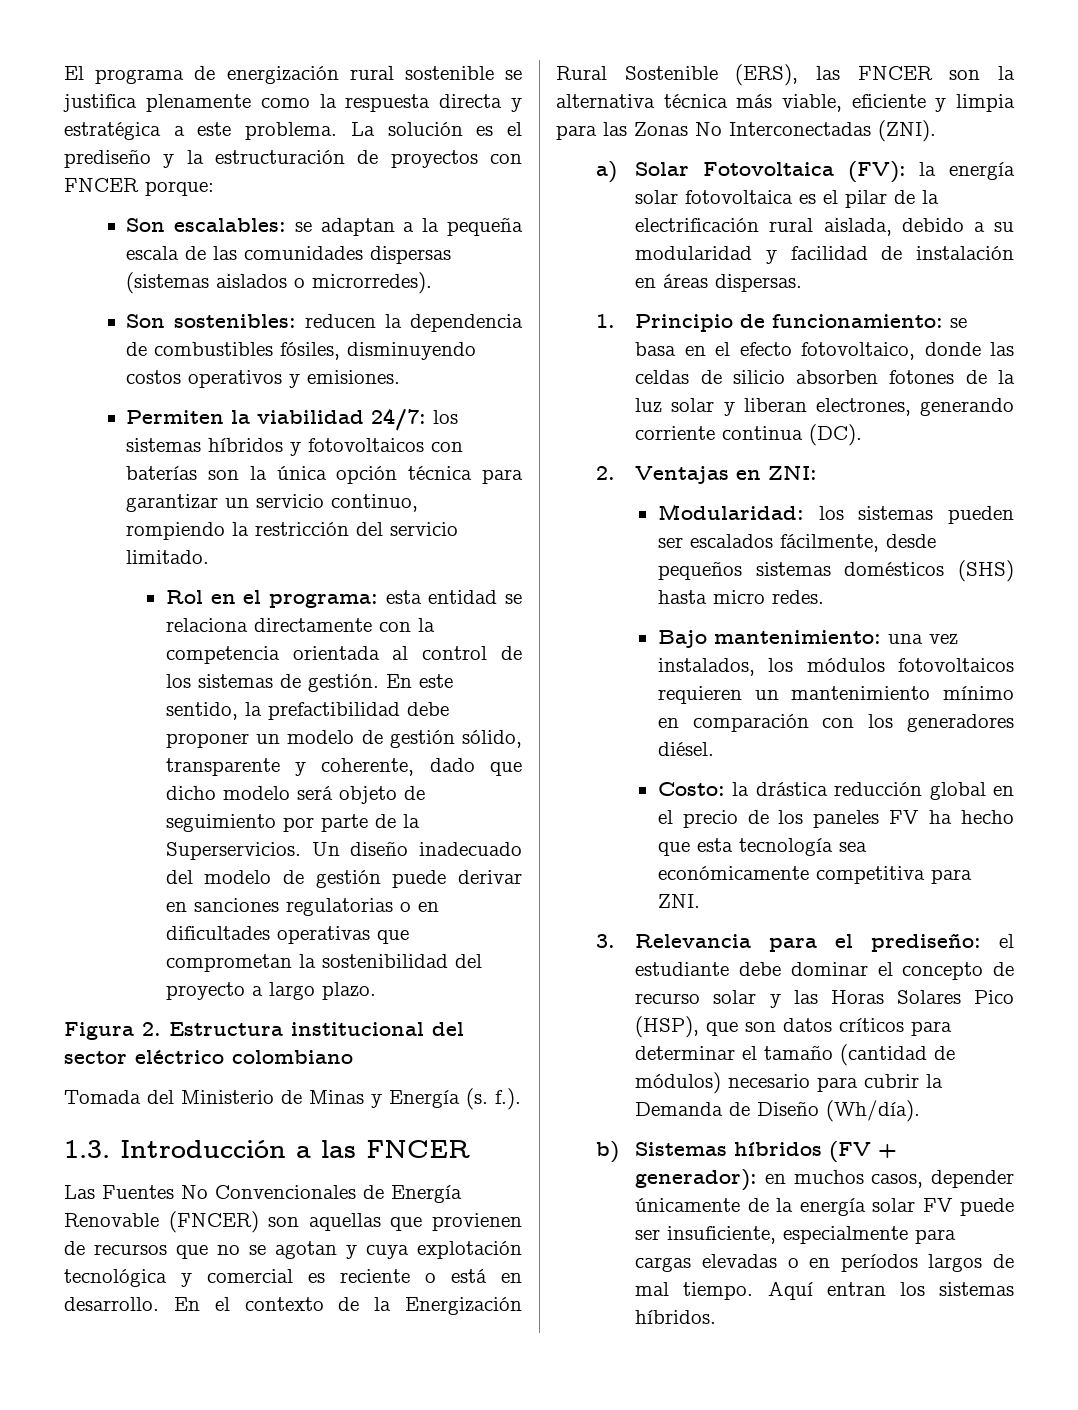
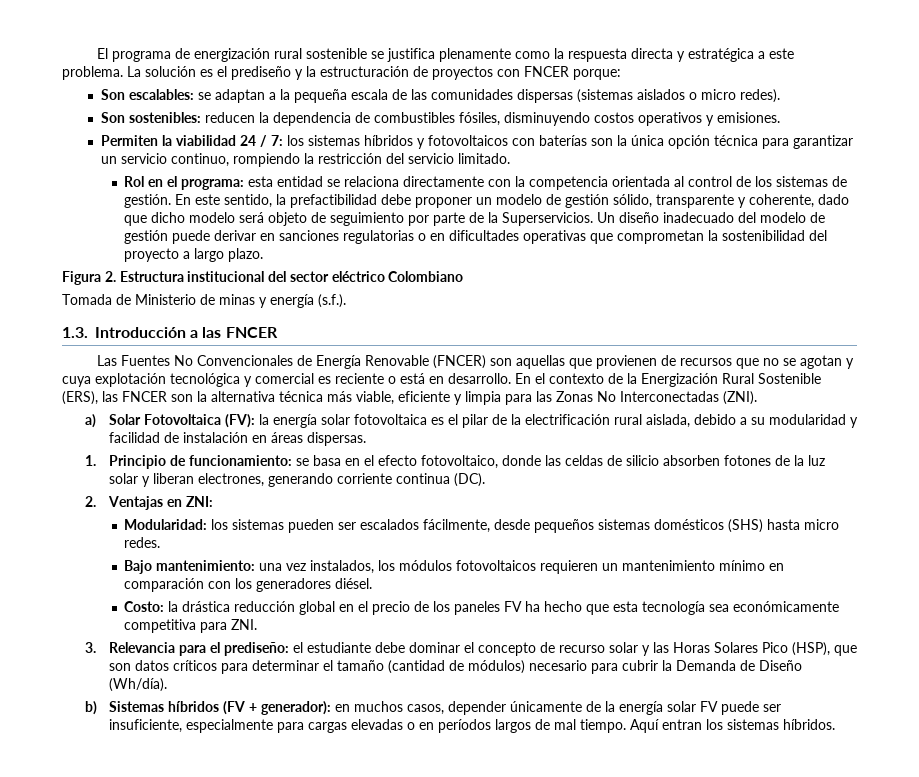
[312,272,433,294] microrredes). -> [700,89,780,103] micro redes).
[371,408,427,431] 24/7: -> [239,135,283,147] 24 / 7:
[232,1050,353,1064] colombiano -> [388,271,464,282] Colombiano
[147,1090,174,1104] del -> [116,294,131,305] de
[309,1088,521,1110] Minas y Energía (s. f.). -> [219,294,346,308] minas y energía (s.f.).

